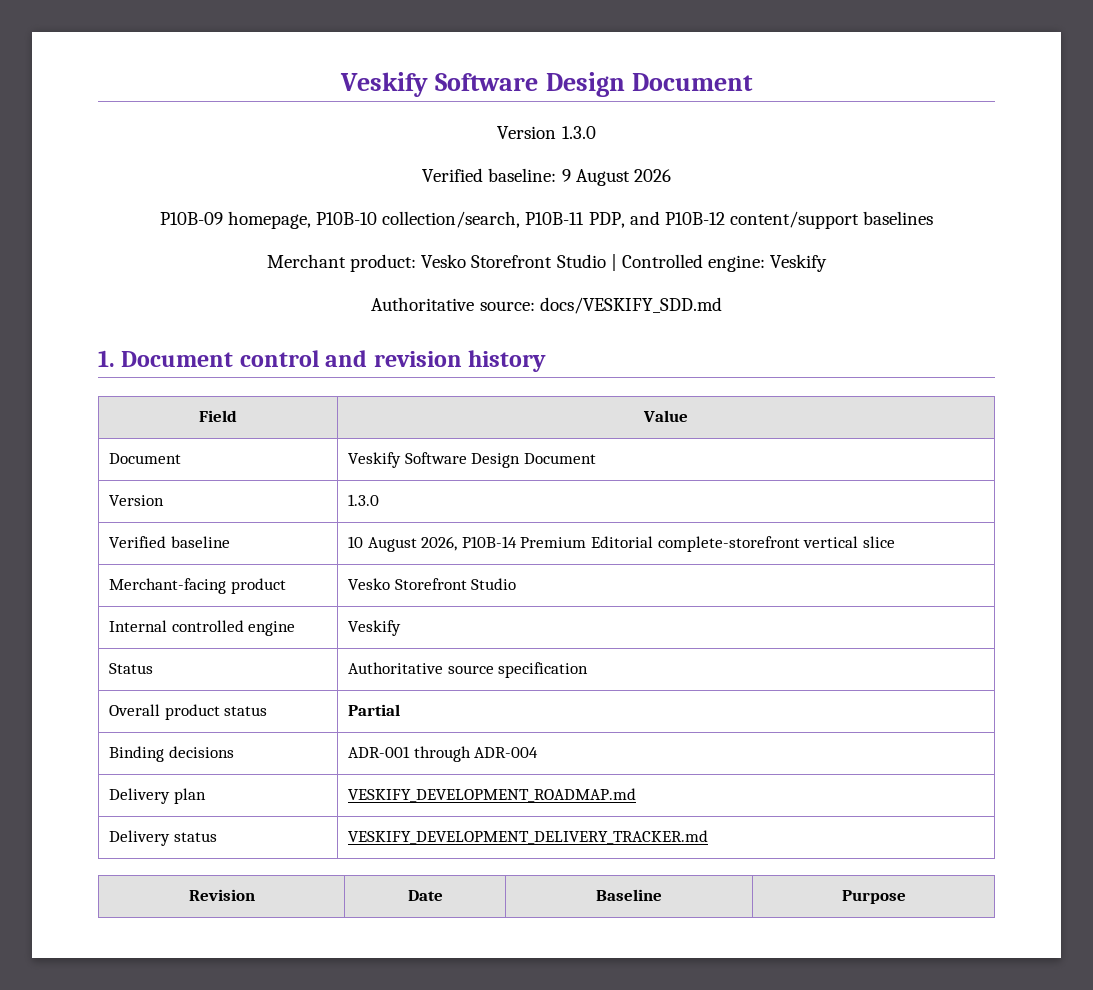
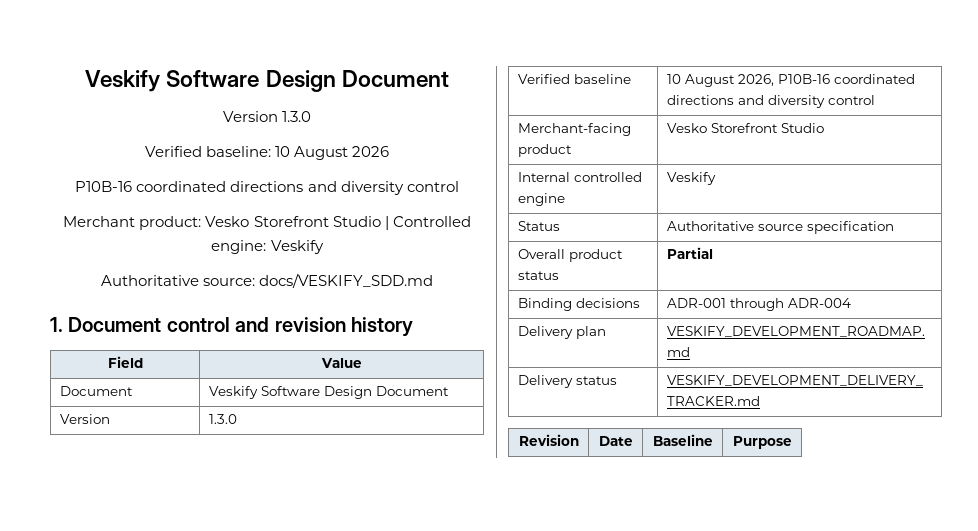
[561,169,571,182] 9 -> [275,146,290,157] 10
[159,211,934,229] P10B-09 homepage, P10B-10 collection/search, P10B-11 PDP, and P10B-12 content/support baselines -> [75,181,459,195] P10B-16 coordinated directions and diversity control
[461,536,895,552] P10B-14 Premium Editorial complete-storefront vertical slice -> [777,74,915,84] [666,95,875,108] P10B-16 coordinated directions and diversity control

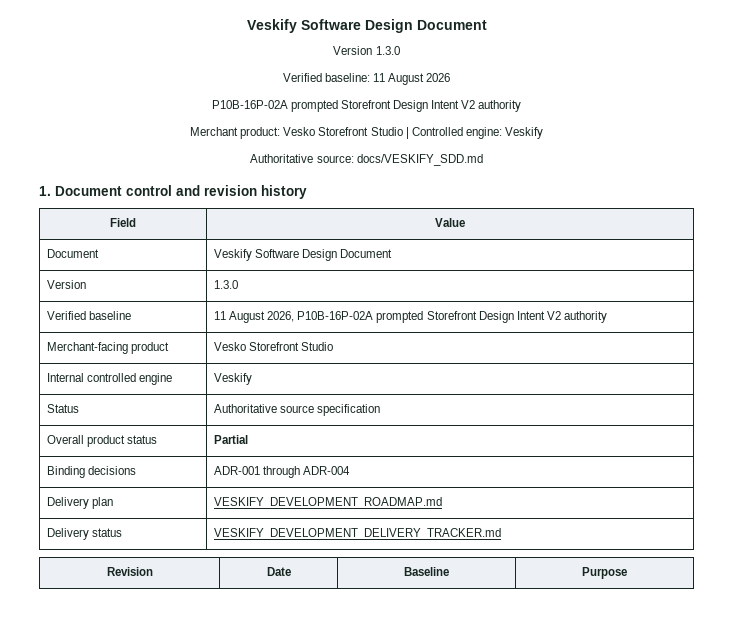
[275,146,290,157] 10 -> [373,73,385,82] 11
[75,181,459,195] P10B-16 coordinated directions and diversity control -> [211,100,522,112] P10B-16P-02A prompted Storefront Design Intent V2 authority
[666,74,681,84] 10 -> [214,311,227,320] 11
[777,74,915,84] [666,95,875,108] P10B-16 coordinated directions and diversity control -> [297,311,607,323] P10B-16P-02A prompted Storefront Design Intent V2 authority

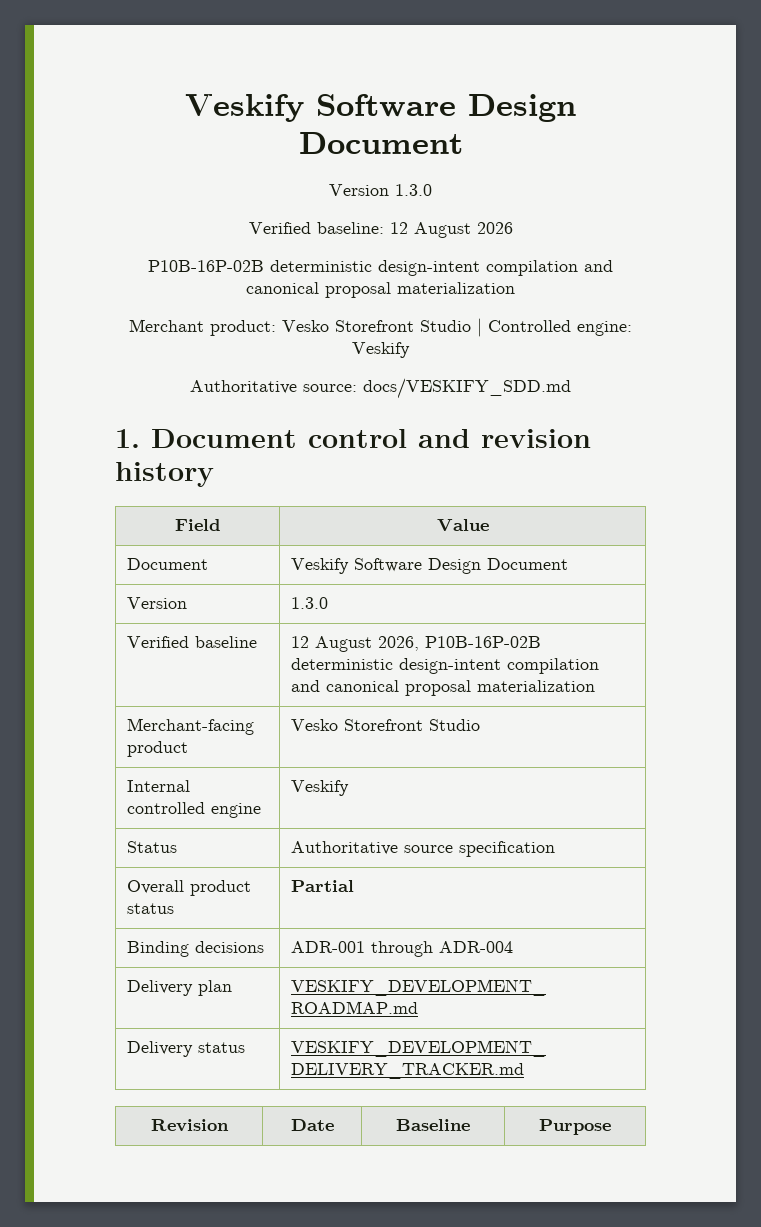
[373,73,385,82] 11 -> [389,222,408,234] 12
[211,100,522,112] P10B-16P-02A prompted Storefront Design Intent V2 authority -> [148,260,613,276] [246,282,515,298] P10B-16P-02B deterministic design-intent compilation and canonical proposal materialization
[214,311,227,320] 11 -> [291,636,310,648] 12
[297,311,607,323] P10B-16P-02A prompted Storefront Design Intent V2 authority -> [425,636,542,648] [291,658,600,674] [291,680,596,696] P10B-16P-02B deterministic design-intent compilation and canonical proposal materialization

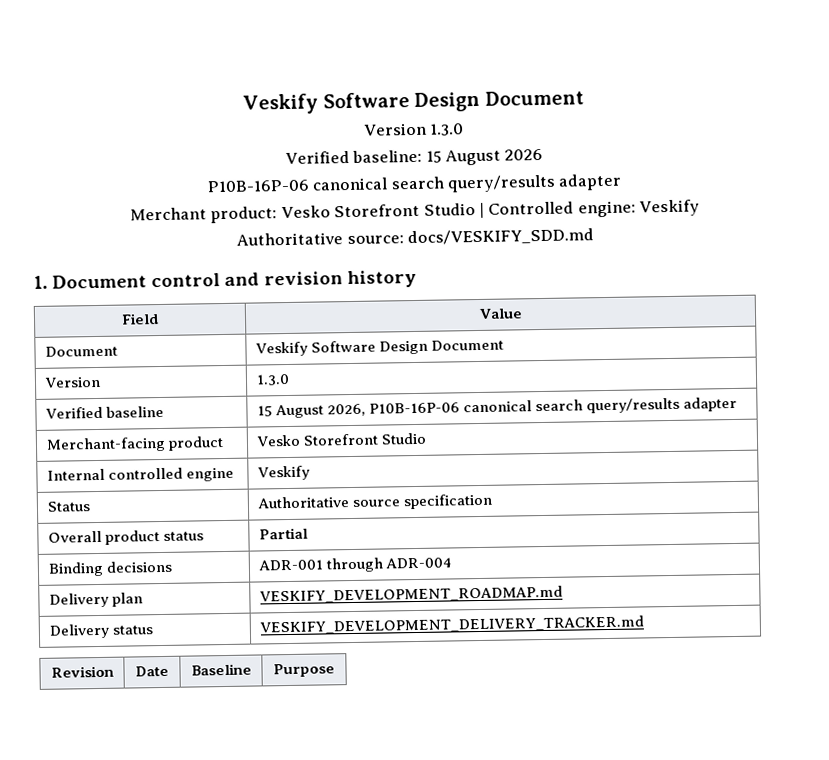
[389,222,408,234] 12 -> [425,150,442,163] 15
[148,260,613,276] [246,282,515,298] P10B-16P-02B deterministic design-intent compilation and canonical proposal materialization -> [206,173,623,193] P10B-16P-06 canonical search query/results adapter
[291,636,310,648] 12 -> [256,405,273,417] 15
[425,636,542,648] [291,658,600,674] [291,680,596,696] P10B-16P-02B deterministic design-intent compilation and canonical proposal materialization -> [368,396,738,414] P10B-16P-06 canonical search query/results adapter

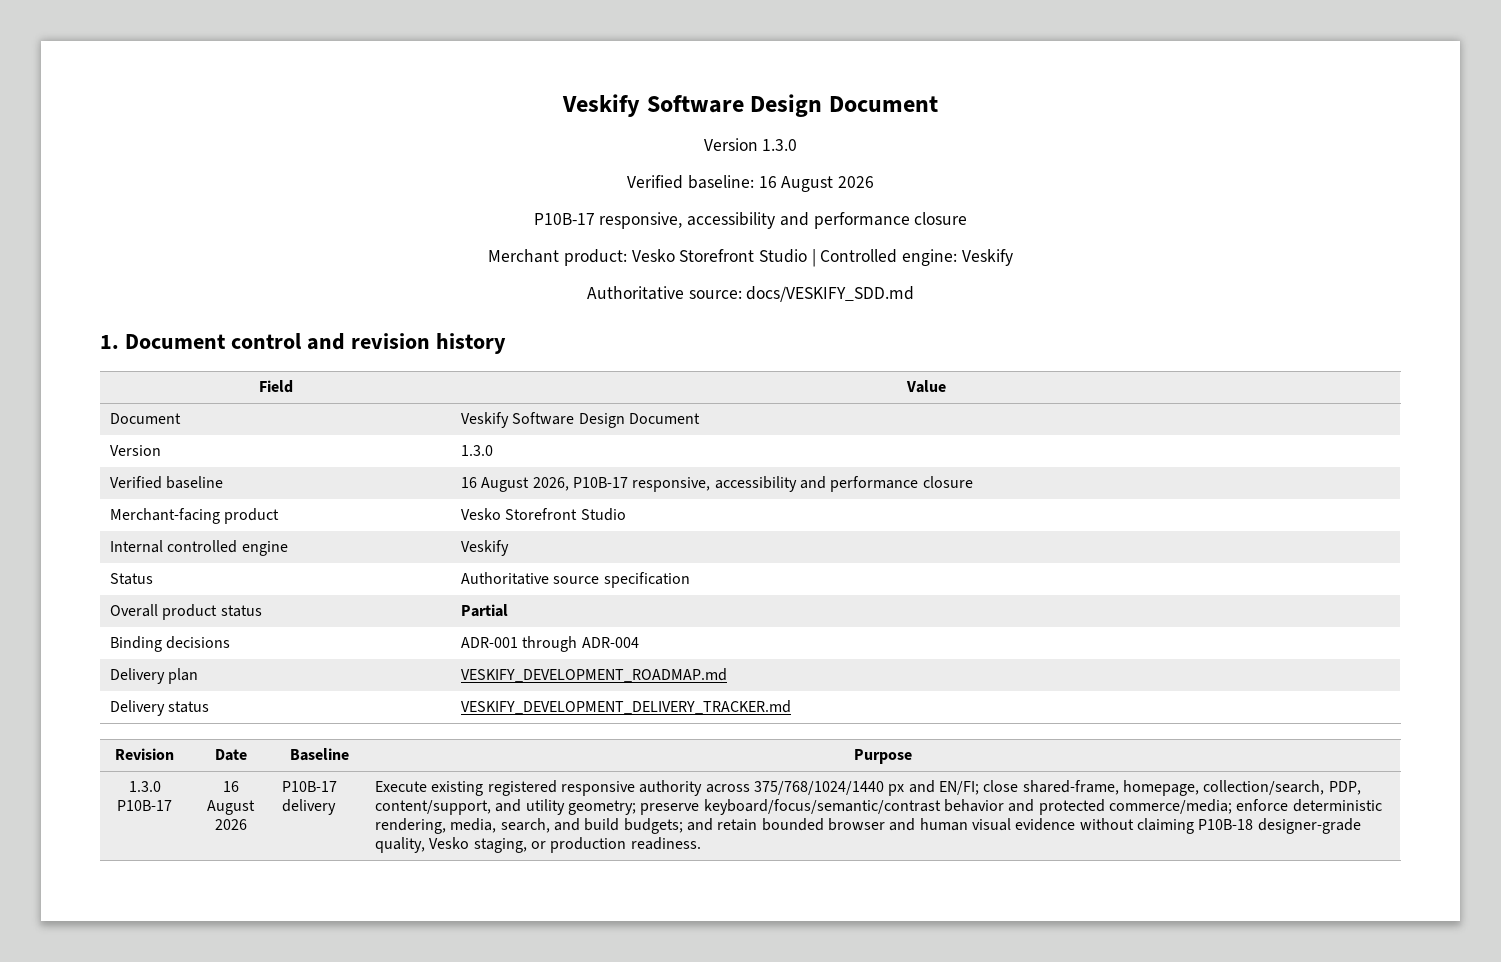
[425,150,442,163] 15 -> [758,176,777,188] 16
[206,173,623,193] P10B-16P-06 canonical search query/results adapter -> [533,212,968,229] P10B-17 responsive, accessibility and performance closure
[256,405,273,417] 15 -> [461,477,478,488] 16
[368,396,738,414] P10B-16P-06 canonical search query/results adapter -> [573,476,973,492] P10B-17 responsive, accessibility and performance closure
(335, 670) none -> [128,781,161,792] [117,800,172,811] [222,781,239,792] [207,800,255,815] [214,819,247,830] [282,781,338,792] [282,799,337,815] [375,780,1361,796] [375,799,1382,815] [375,818,1361,834] [375,837,701,853] // 1.3.0 P10B-17 | 16 August 2026 | P10B-17 delivery | Execute existing registered responsive authority across 375/768/1024/1440 px and EN/FI; close shared-frame, homepage, collection/search, PDP, content/support, and utility geometry; preserve keyboard/focus/semantic/contrast behavior and protected commerce/media; enforce deterministic rendering, media, search, and build budgets; and retain bounded browser and human visual evidence without claiming P10B-18 designer-grade quality, Vesko staging, or production readiness.

